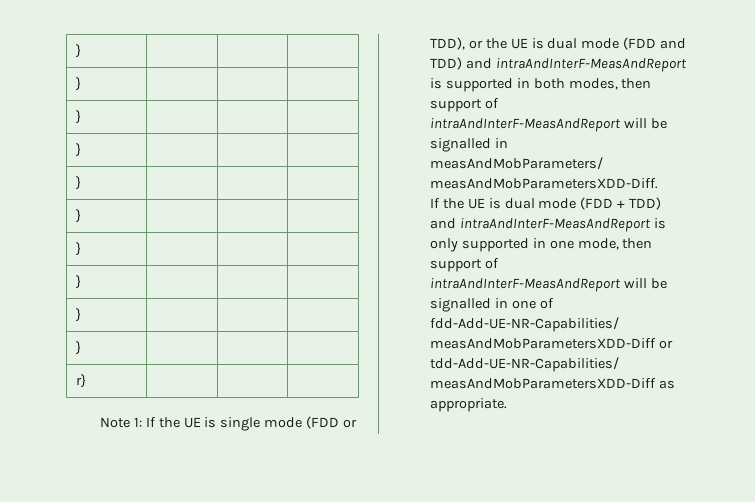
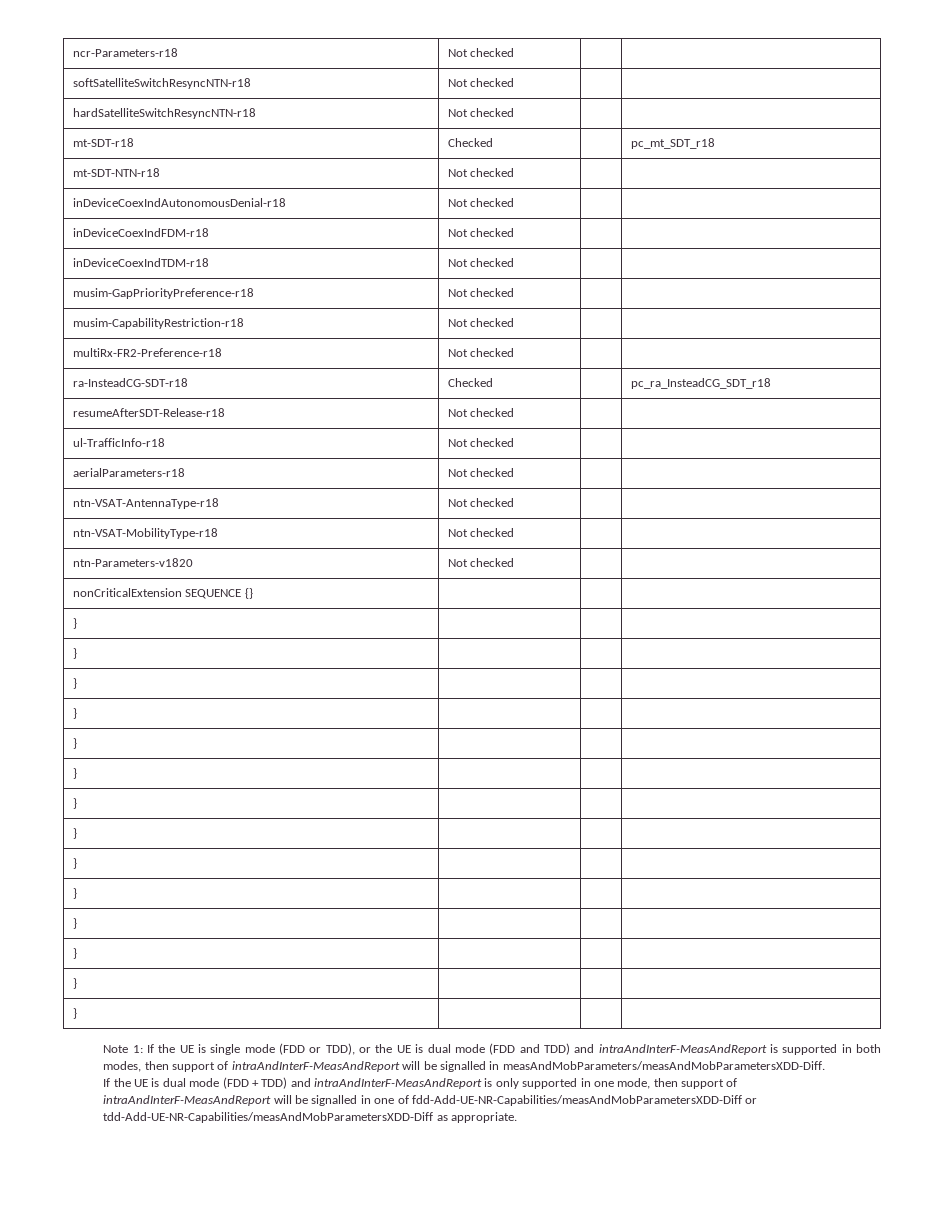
(75, 51) none -> [72,48,178,57] [447,48,515,57] [72,78,251,89] [447,78,515,87] [72,108,256,119] [447,108,515,117] [72,138,134,147] [447,138,493,147] [630,138,715,149] [72,168,160,177] [447,168,515,177] [72,198,286,207] [447,198,515,207] [72,228,209,237] [447,228,515,237] [72,258,209,267] [447,258,515,267] [72,288,254,299] [447,288,515,297] [72,318,244,329] [447,318,515,327] [72,348,222,357] [447,348,515,357] [72,378,188,387] [447,378,493,387] [630,378,771,389] [72,408,225,417] [447,408,515,417] [72,438,165,447] [447,438,515,447] [72,468,185,477] [447,468,515,477] [72,498,219,509] [447,498,515,507] [72,528,218,539] [447,528,515,537] [72,558,193,567] [447,558,515,567] [72,588,253,599] ncr-Parameters-r18 | Not checked | | // softSatelliteSwitchResyncNTN-r18 | Not checked | | // hardSatelliteSwitchResyncNTN-r18 | Not checked | | // mt-SDT-r18 | Checked | | pc_mt_SDT_r18 // mt-SDT-NTN-r18 | Not checked | | // inDeviceCoexIndAutonomousDenial-r18 | Not checked | | // inDeviceCoexIndFDM-r18 | Not checked | | // inDeviceCoexIndTDM-r18 | Not checked | | // musim-GapPriorityPreference-r18 | Not checked | | // musim-CapabilityRestriction-r18 | Not checked | | // multiRx-FR2-Preference-r18 | Not checked | | // ra-InsteadCG-SDT-r18 | Checked | | pc_ra_InsteadCG_SDT_r18 // resumeAfterSDT-Release-r18 | Not checked | | // ul-TrafficInfo-r18 | Not checked | | // aerialParameters-r18 | Not checked | | // ntn-VSAT-AntennaType-r18 | Not checked | | // ntn-VSAT-MobilityType-r18 | Not checked | | // ntn-Parameters-v1820 | Not checked | | // nonCriticalExtension SEQUENCE {} | | | //
[75,374,86,388] r} -> [72,918,77,929] [72,948,77,959] [72,978,77,989] [72,1008,77,1019] } | | | // } | | | // } | | | // }

